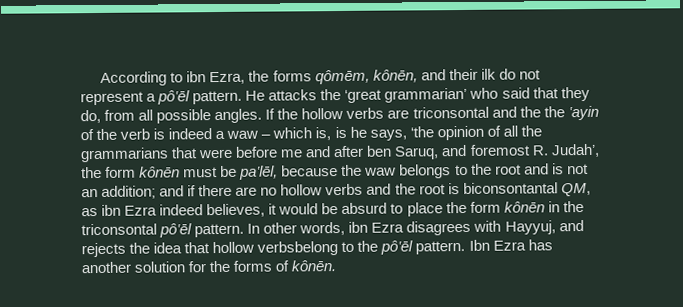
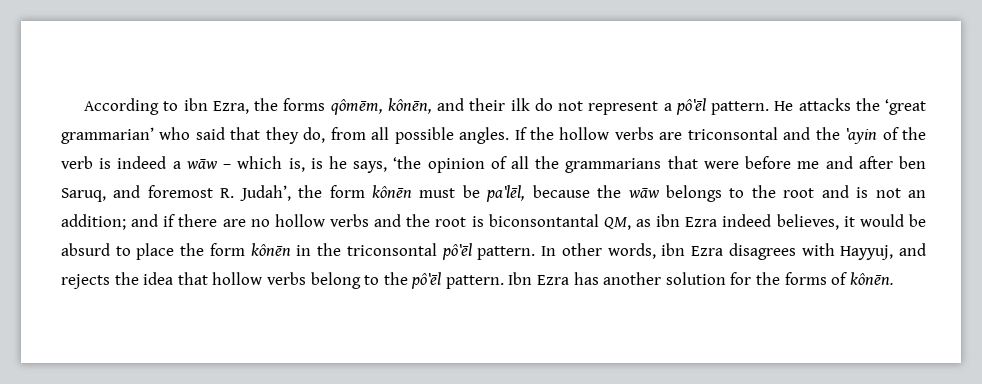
[543,106,565,118] the -> (840, 133) none
[226,130,259,139] waw -> [185,159,217,169] wāw
[364,167,397,176] waw -> [627,188,659,198] wāw
[257,241,339,256] verbsbelong -> [266,272,361,289] verbs belong

